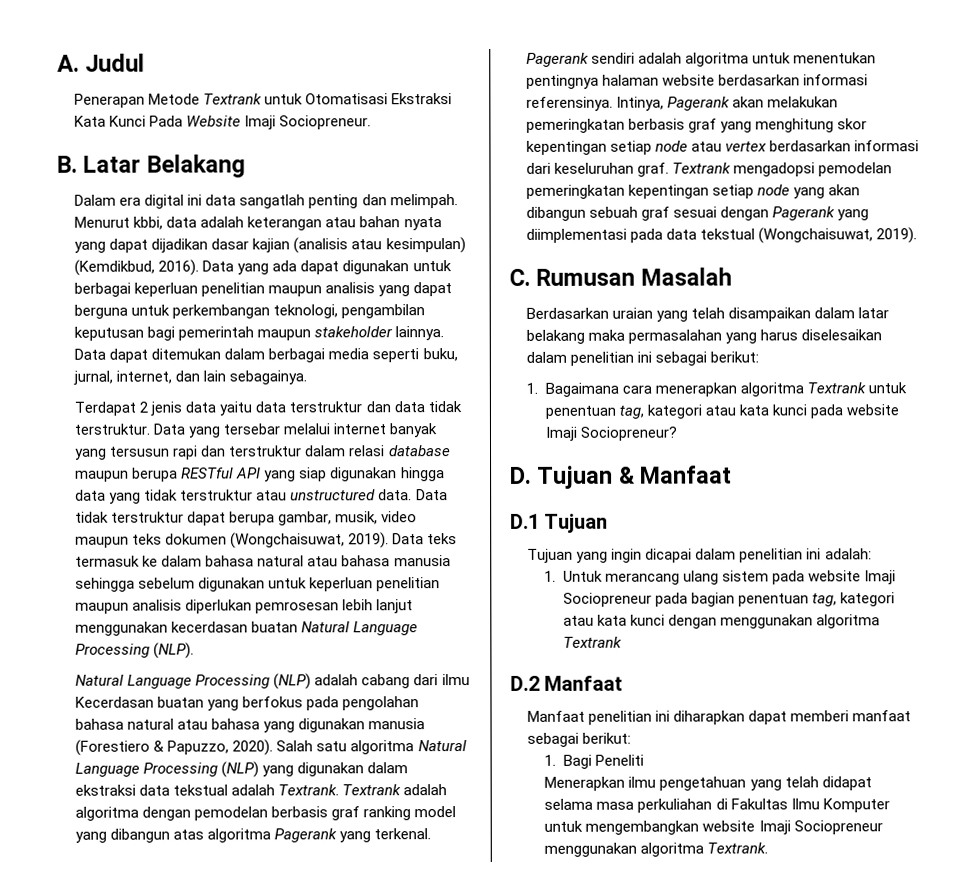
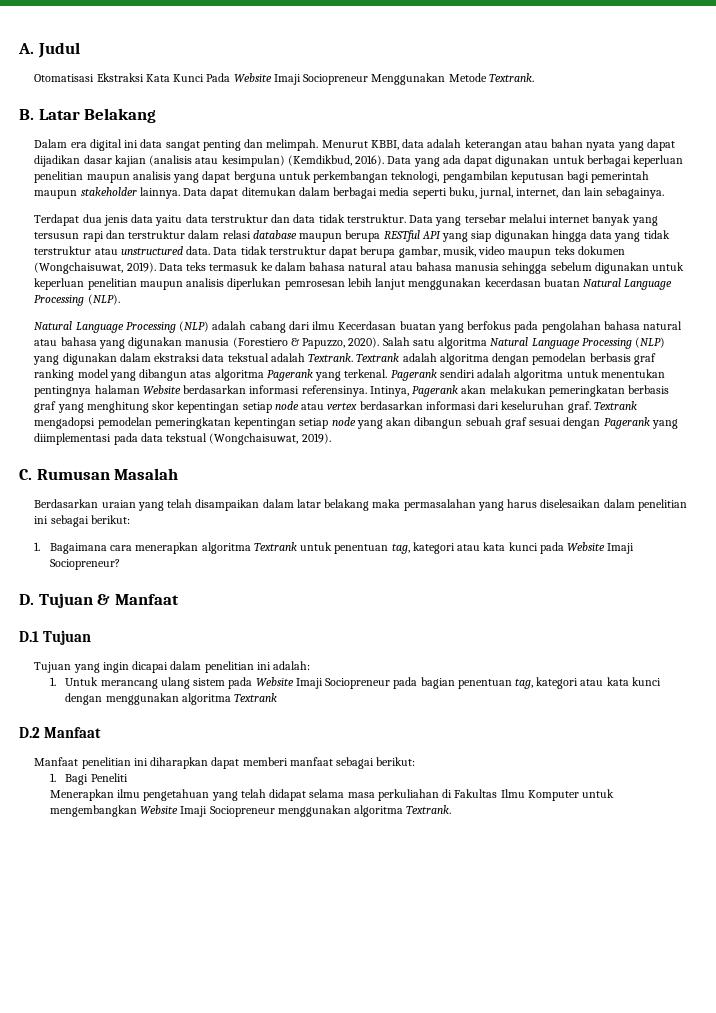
[74,93,304,108] Penerapan Metode Textrank untuk -> (80, 50) none
[279,115,372,130] Sociopreneur. -> [303,73,534,85] Sociopreneur Menggunakan Metode Textrank.
[239,194,306,209] sangatlah -> [165,141,200,151] sangat
[133,216,164,230] kbbi, -> [370,140,399,150] KBBI,
[139,401,149,413] 2 -> [82,214,102,223] dua
[662,74,716,86] website -> [142,385,181,394] Website
[846,404,900,416] website -> [567,542,606,551] Website
[808,570,862,582] website -> [255,677,294,686] Website
[702,820,756,832] website -> [140,805,179,814] Website

